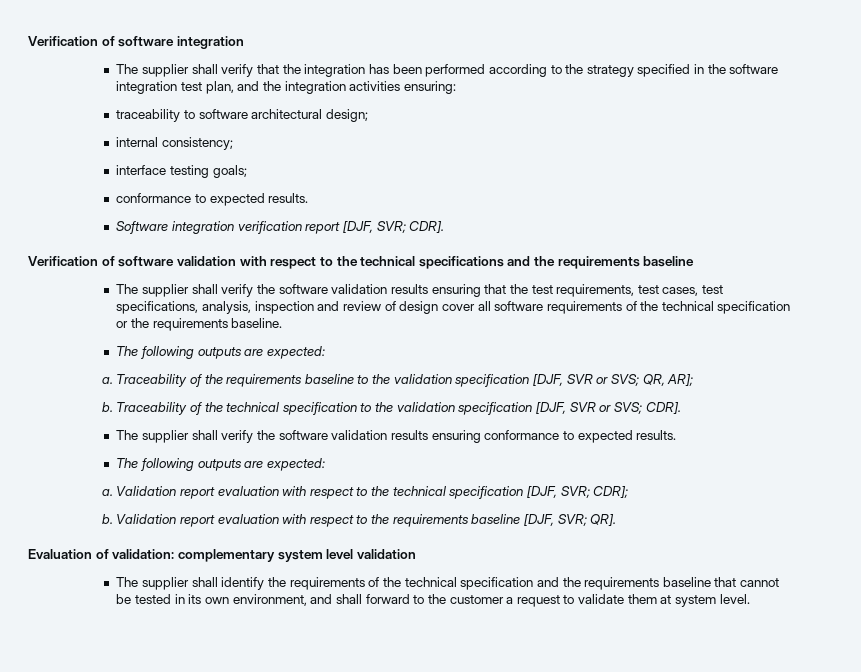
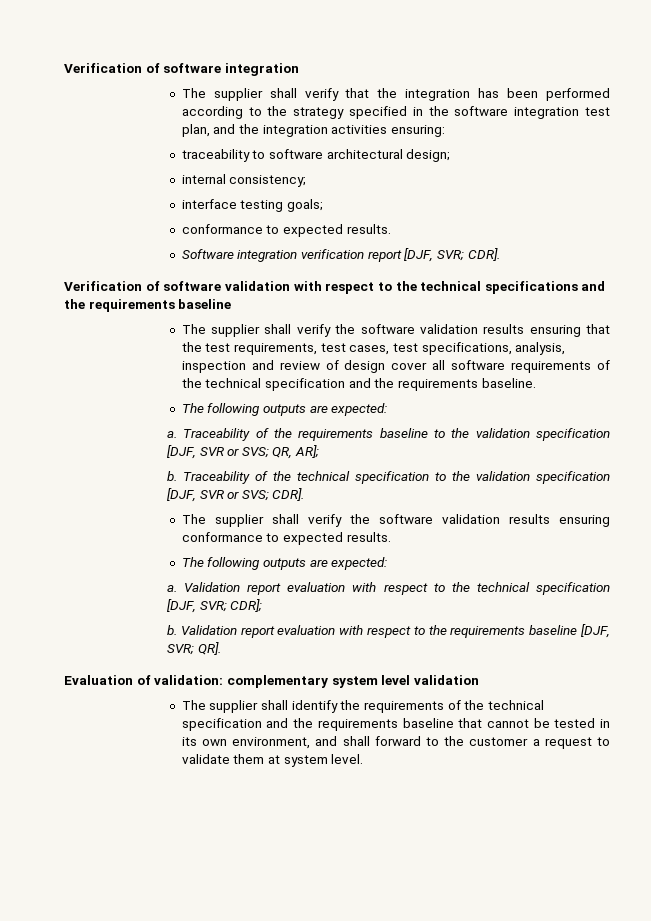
[116,321,129,328] or -> [348,378,371,388] and

